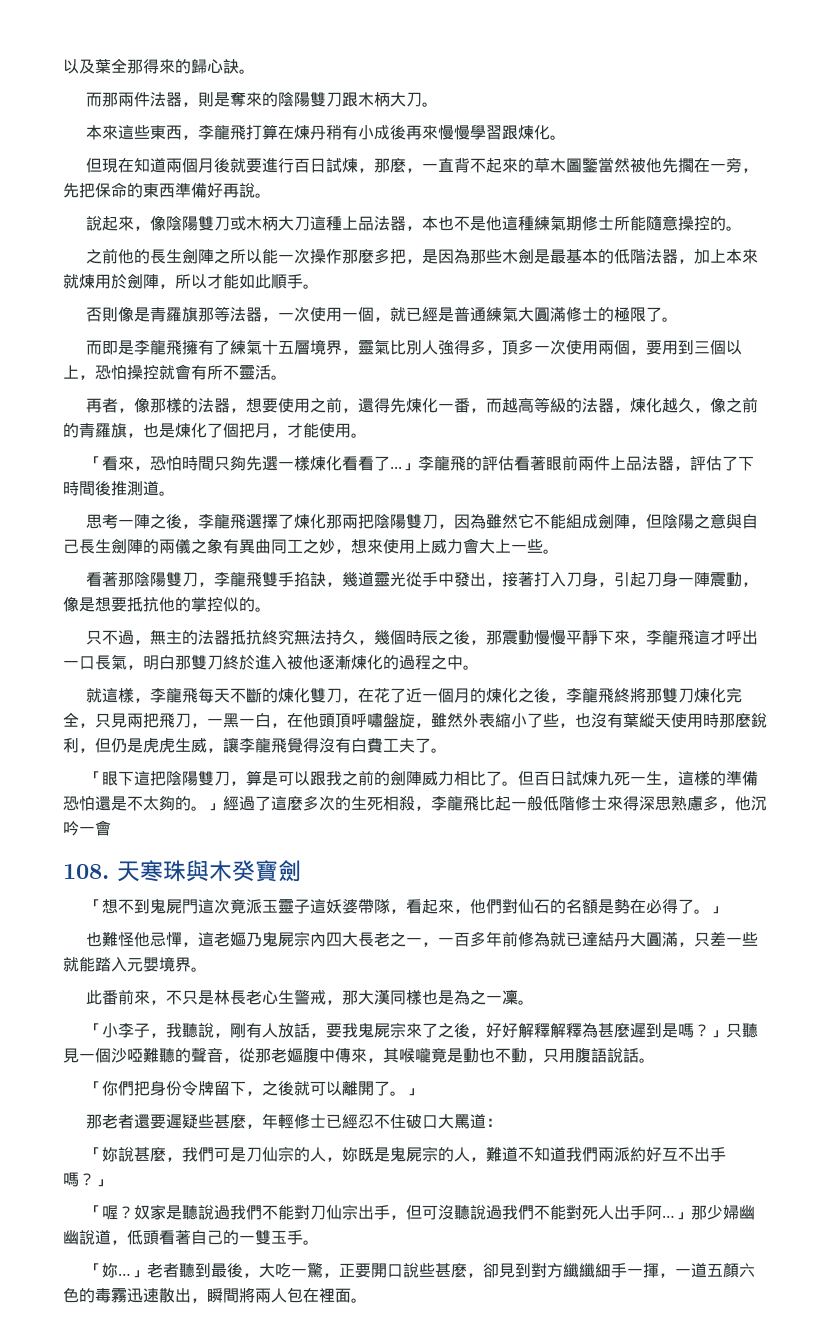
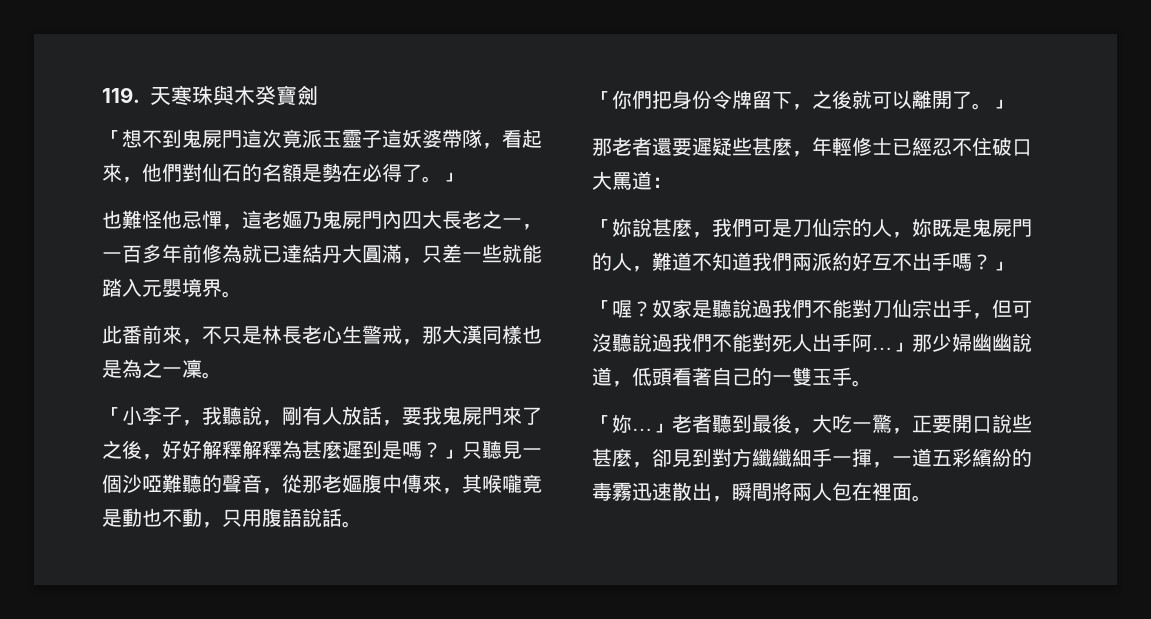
[63,58,255,74] [86,92,439,107] [86,124,567,140] [86,157,759,173] [63,182,271,198] [86,215,743,231] [86,248,759,264] [63,273,319,289] [86,306,679,322] [86,339,743,355] [63,364,287,380] [86,397,759,413] [63,423,367,438] [86,455,755,471] [63,481,175,496] [86,513,759,529] [63,538,559,554] [86,571,759,587] [63,597,271,612] [86,629,759,645] [63,654,479,670] [86,687,743,703] [63,712,767,728] [63,737,447,753] [86,770,759,786] [63,795,767,811] [63,820,111,836] [63,864,109,879] 以及葉全那得來的歸心訣。 // 而那兩件法器，則是奪來的陰陽雙刀跟木柄大刀。 // 本來這些東西，李龍飛打算在煉丹稍有小成後再來慢慢學習跟煉化。 // 但現在知道兩個月後就要進行百日試煉，那麼，一直背不起來的草木圖鑒當然被他先擱在一旁，先把保命的東西準備好再說。 // 說起來，像陰陽雙刀或木柄大刀這種上品法器，本也不是他這種練氣期修士所能隨意操控的。 // 之前他的長生劍陣之所以能一次操作那麼多把，是因為那些木劍是最基本的低階法器，加上本來就煉用於劍陣，所以才能如此順手。 // 否則像是青羅旗那等法器，一次使用一個，就已經是普通練氣大圓滿修士的極限了。 // 而即是李龍飛擁有了練氣十五層境界，靈氣比別人強得多，頂多一次使用兩個，要用到三個以上，恐怕操控就會有所不靈活。 // 再者，像那樣的法器，想要使用之前，還得先煉化一番，而越高等級的法器，煉化越久，像之前的青羅旗，也是煉化了個把月，才能使用。 // 「看來，恐怕時間只夠先選一樣煉化看看了...」李龍飛的評估看著眼前兩件上品法器，評估了下時間後推測道。 // 思考一陣之後，李龍飛選擇了煉化那兩把陰陽雙刀，因為雖然它不能組成劍陣，但陰陽之意與自己長生劍陣的兩儀之象有異曲同工之妙，想來使用上威力會大上一些。 // 看著那陰陽雙刀，李龍飛雙手掐訣，幾道靈光從手中發出，接著打入刀身，引起刀身一陣震動，像是想要抵抗他的掌控似的。 // 只不過，無主的法器抵抗終究無法持久，幾個時辰之後，那震動慢慢平靜下來，李龍飛這才呼出一口長氣，明白那雙刀終於進入被他逐漸煉化的過程之中。 // 就這樣，李龍飛每天不斷的煉化雙刀，在花了近一個月的煉化之後，李龍飛終將那雙刀煉化完全，只見兩把飛刀，一黑一白，在他頭頂呼嘯盤旋，雖然外表縮小了些，也沒有葉縱天使用時那麼銳利，但仍是虎虎生威，讓李龍飛覺得沒有白費工夫了。 // 「眼下這把陰陽雙刀，算是可以跟我之前的劍陣威力相比了。但百日試煉九死一生，這樣的準備恐怕還是不太夠的。」經過了這麼多次的生死相殺，李龍飛比起一般低階修士來得深思熟慮多，他沉吟一會 // 108. -> [102,87,140,103] 119.
[294,931,311,947] 宗 -> [362,211,382,229] 門
[390,1022,407,1038] 宗 -> [482,407,502,425] 門
[422,1146,439,1162] 宗 -> [1012,219,1032,237] 門
[723,1263,756,1278] [63,1288,79,1303] 顏六色 -> [952,448,1012,467] 彩繽紛

